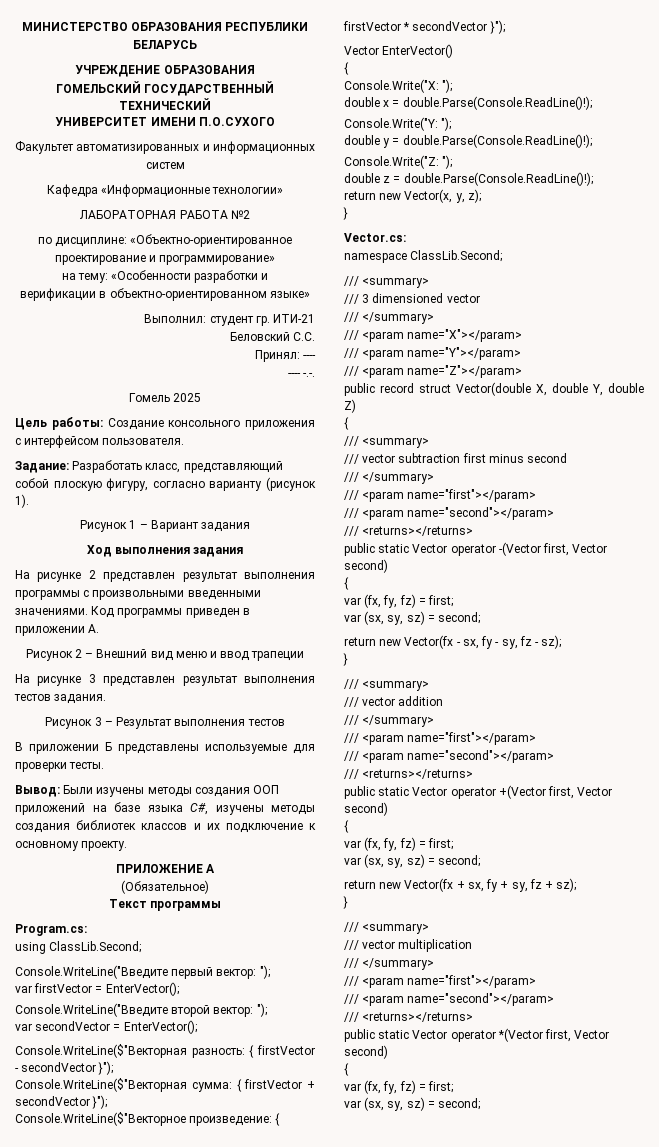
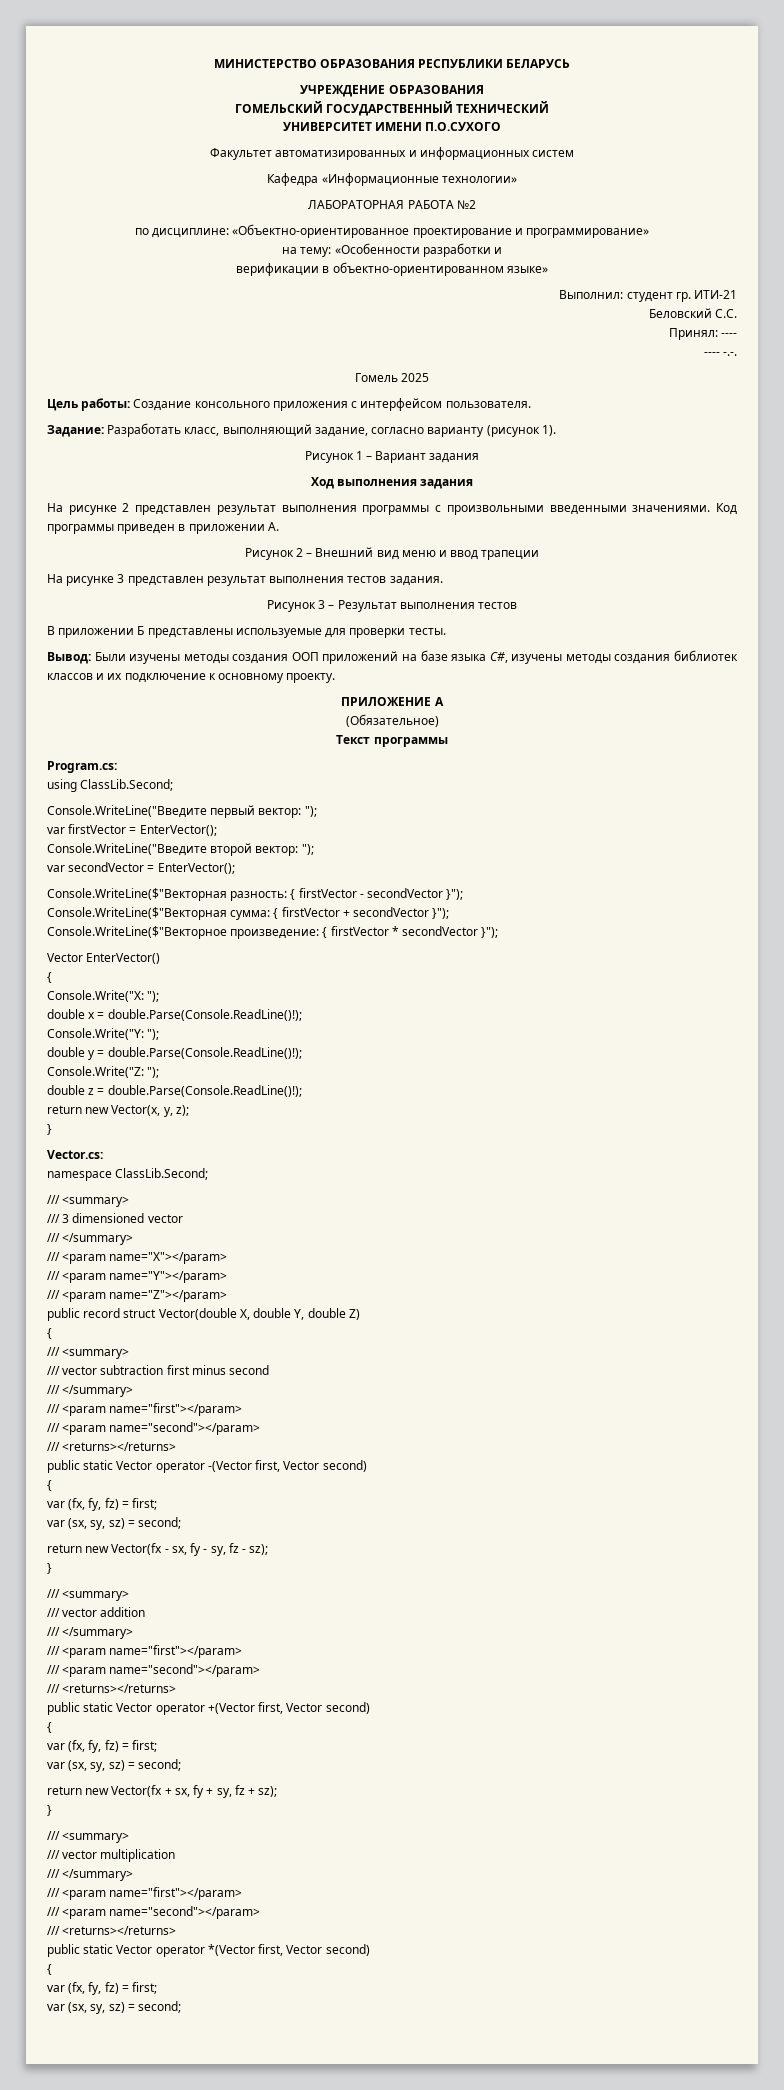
[183,461,283,473] [15,478,149,491] представляющий собой плоскую фигуру, -> [222,424,368,437] выполняющий задание,

